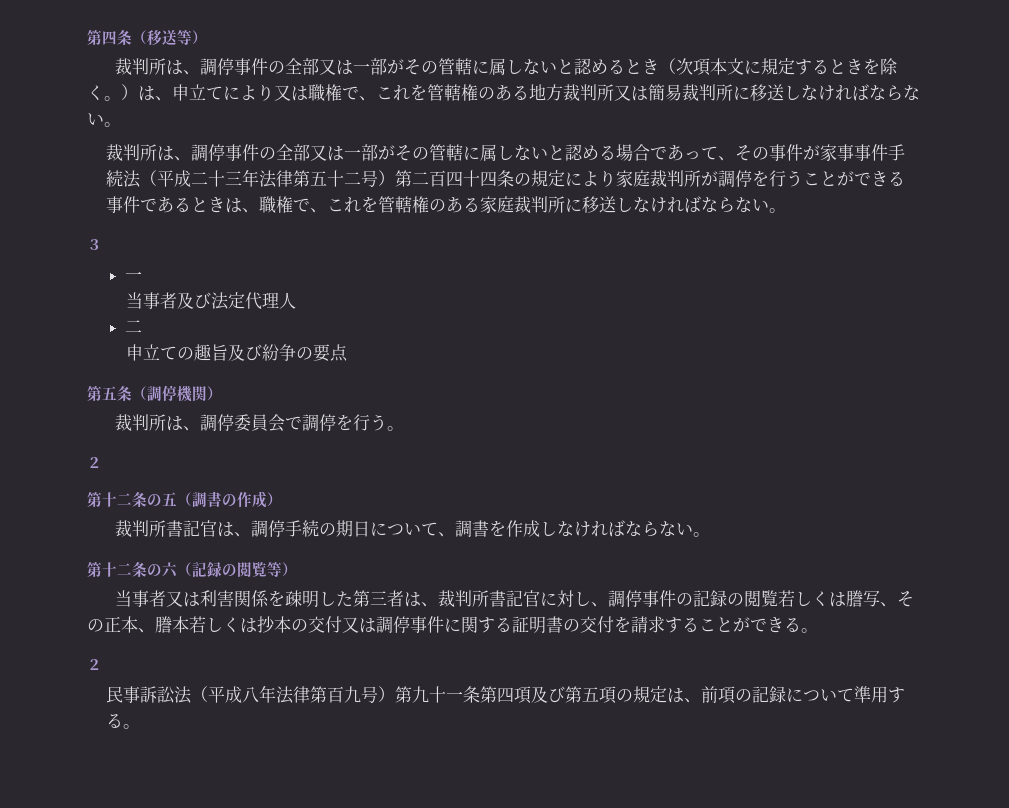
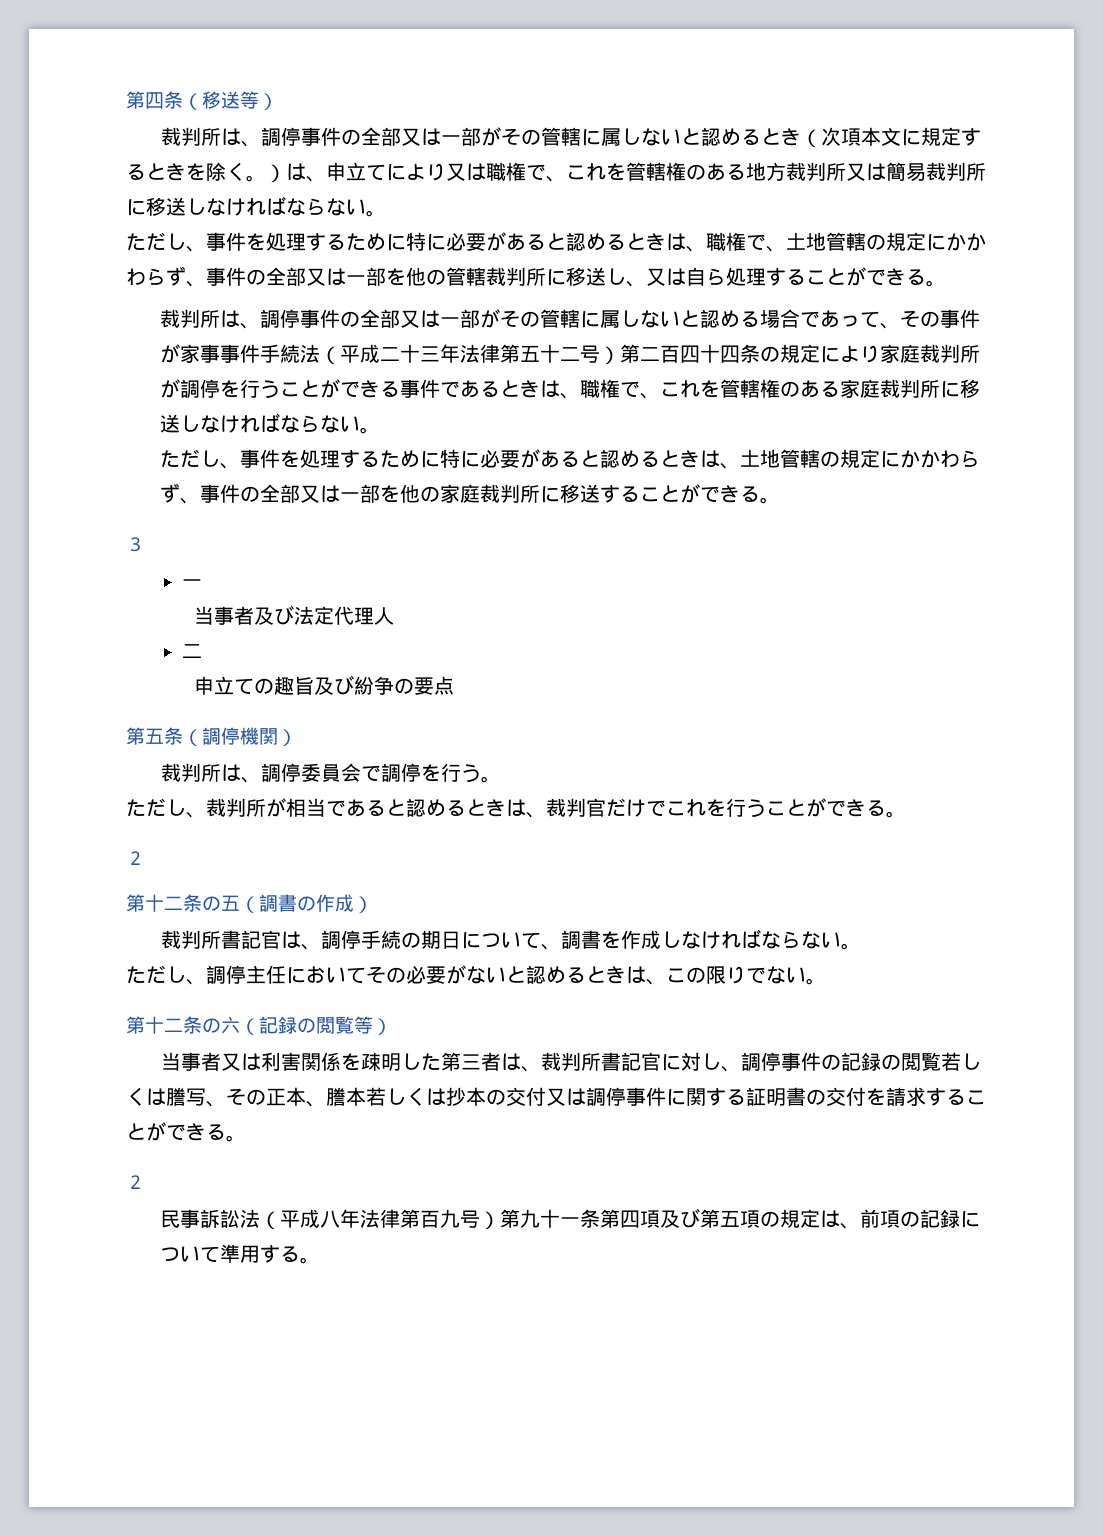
(121, 124) none -> [126,232,986,252] [126,266,946,287] // ただし、事件を処理するために特に必要があると認めるときは、職権で、土地管轄の規定にかかわらず、事件の全部又は一部を他の管轄裁判所に移送し、又は自ら処理することができる。
(787, 210) none -> [160,449,981,469] [160,483,781,504] // ただし、事件を処理するために特に必要があると認めるときは、土地管轄の規定にかかわらず、事件の全部又は一部を他の家庭裁判所に移送することができる。
(404, 428) none -> [126,798,906,818] // ただし、裁判所が相当であると認めるときは、裁判官だけでこれを行うことができる。
(710, 534) none -> [126,965,826,985] // ただし、調停主任においてその必要がないと認めるときは、この限りでない。

